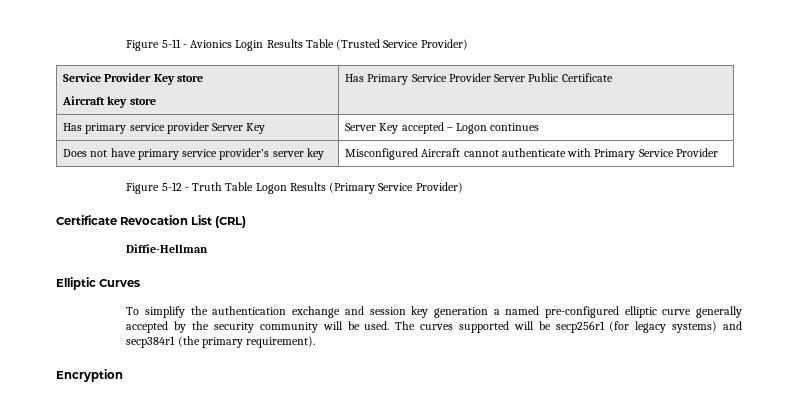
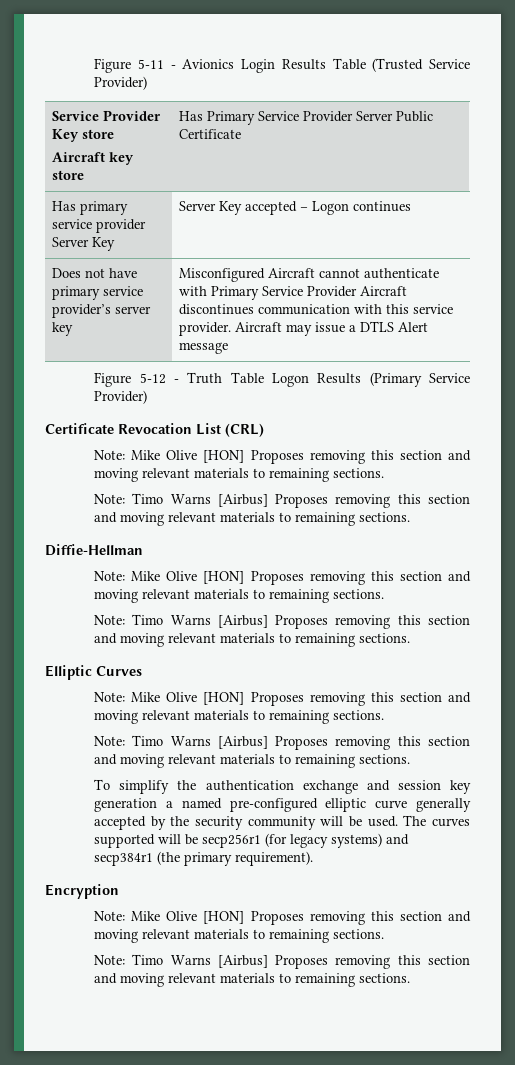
(718, 152) none -> [359,286,407,296] [178,304,453,315] [178,321,428,336] [178,342,228,354] Aircraft discontinues communication with this service provider. Aircraft may issue a DTLS Alert message
[126,244,209,253] [56,277,141,290] Diffie-Hellman // Elliptic Curves -> [94,450,472,464] [94,468,385,482] [94,493,471,508] [94,512,411,526] [45,544,143,556] [94,571,472,585] [94,589,385,603] [94,614,471,629] [94,633,411,647] [45,665,142,680] [94,692,472,706] [94,710,385,724] [94,735,471,750] [94,754,411,768] Note: Mike Olive [HON] Proposes removing this section and moving relevant materials to remaining sections. // Note: Timo Warns [Airbus] Proposes removing this section and moving relevant materials to remaining sections. // Diffie-Hellman // Note: Mike Olive [HON] Proposes removing this section and moving relevant materials to remaining sections. // Note: Timo Warns [Airbus] Proposes removing this section and moving relevant materials to remaining sections. // Elliptic Curves // Note: Mike Olive [HON] Proposes removing this section and moving relevant materials to remaining sections. // Note: Timo Warns [Airbus] Proposes removing this section and moving relevant materials to remaining sections.
(123, 375) none -> [94,911,472,925] [94,929,385,943] [94,954,471,969] [94,973,411,987] // Note: Mike Olive [HON] Proposes removing this section and moving relevant materials to remaining sections. // Note: Timo Warns [Airbus] Proposes removing this section and moving relevant materials to remaining sections.

